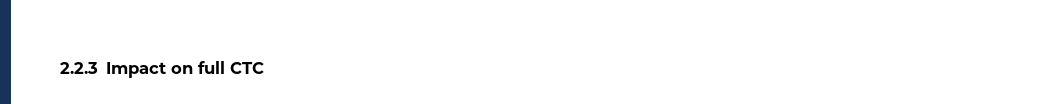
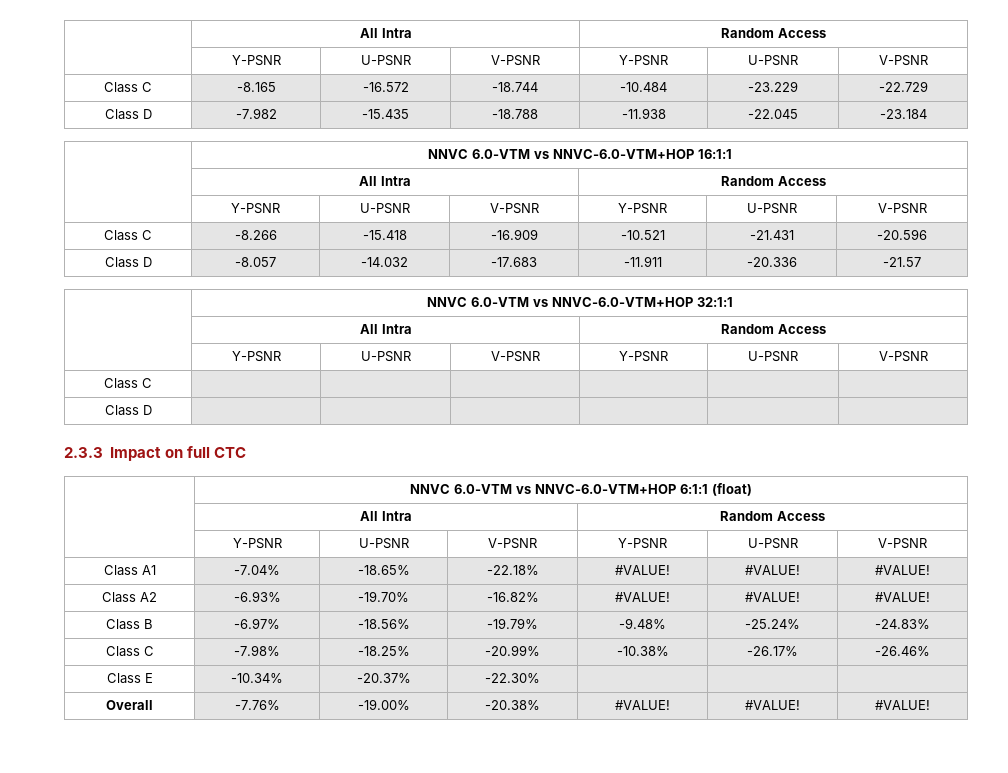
[60,61,264,78] 2.2.3 Impact on full CTC -> [359,28,412,38] [721,28,826,38] [231,55,281,66] [360,55,411,66] [490,55,540,66] [619,55,668,66] [748,55,798,66] [878,55,928,66] [104,82,152,93] [236,82,276,92] [362,82,409,92] [492,82,538,92] [620,82,667,92] [748,81,798,92] [878,81,928,92] [104,109,152,120] [235,108,277,119] [362,109,409,119] [492,109,538,119] [621,108,666,119] [748,109,798,119] [879,109,927,119] [427,149,732,159] [359,176,411,186] [720,176,826,186] [231,203,280,214] [359,203,410,214] [489,203,539,214] [618,203,667,214] [746,203,797,214] [877,203,927,214] [104,230,152,241] [234,230,277,240] [362,230,407,240] [490,229,538,240] [620,230,665,240] [749,230,794,240] [877,229,927,240] [104,257,152,268] [235,257,276,267] [361,257,408,267] [491,257,537,267] [623,256,662,267] [746,257,797,267] [883,257,921,267] [426,297,733,307] [359,324,412,334] [721,324,826,334] [231,351,281,362] [360,351,411,362] [490,351,540,362] [619,351,668,362] [748,351,798,362] [878,351,928,362] [104,378,152,389] [104,405,152,416] [64,446,246,461] [410,483,752,496] [360,511,412,521] [720,511,825,521] [232,538,282,549] [358,538,409,549] [488,538,537,549] [618,538,667,549] [747,538,798,549] [878,538,927,549] [103,565,156,576] [234,565,280,575] [357,565,410,575] [486,565,539,575] [615,565,670,575] [745,565,800,575] [875,565,930,575] [102,592,157,603] [233,591,281,602] [358,591,409,602] [486,592,539,602] [615,592,670,602] [745,592,800,602] [875,592,930,602] [106,619,153,630] [234,618,280,629] [357,619,410,629] [487,618,538,629] [619,618,666,629] [745,619,800,629] [875,619,930,629] [105,646,154,657] [234,645,280,656] [357,646,410,656] [485,645,540,656] [616,646,669,656] [747,646,798,656] [875,646,930,656] [106,673,153,684] [231,673,283,683] [356,673,411,683] [485,673,540,683] [106,700,153,710] [234,700,280,710] [357,699,410,710] [485,700,540,710] [615,700,670,710] [745,700,800,710] [875,700,930,710] | All Intra | Random Access // | Y-PSNR | U-PSNR | V-PSNR | Y-PSNR | U-PSNR | V-PSNR // Class C | -8.165 | -16.572 | -18.744 | -10.484 | -23.229 | -22.729 // Class D | -7.982 | -15.435 | -18.788 | -11.938 | -22.045 | -23.184 // | NNVC 6.0-VTM vs NNVC-6.0-VTM+HOP 16:1:1 // | All Intra | Random Access // | Y-PSNR | U-PSNR | V-PSNR | Y-PSNR | U-PSNR | V-PSNR // Class C | -8.266 | -15.418 | -16.909 | -10.521 | -21.431 | -20.596 // Class D | -8.057 | -14.032 | -17.683 | -11.911 | -20.336 | -21.57 // | NNVC 6.0-VTM vs NNVC-6.0-VTM+HOP 32:1:1 // | All Intra | Random Access // | Y-PSNR | U-PSNR | V-PSNR | Y-PSNR | U-PSNR | V-PSNR // Class C | | | | | | // Class D | | | | | | // 2.3.3 Impact on full CTC // | NNVC 6.0-VTM vs NNVC-6.0-VTM+HOP 6:1:1 (float) // | All Intra | Random Access // | Y-PSNR | U-PSNR | V-PSNR | Y-PSNR | U-PSNR | V-PSNR // Class A1 | -7.04% | -18.65% | -22.18% | #VALUE! | #VALUE! | #VALUE! // Class A2 | -6.93% | -19.70% | -16.82% | #VALUE! | #VALUE! | #VALUE! // Class B | -6.97% | -18.56% | -19.79% | -9.48% | -25.24% | -24.83% // Class C | -7.98% | -18.25% | -20.99% | -10.38% | -26.17% | -26.46% // Class E | -10.34% | -20.37% | -22.30% | | | // Overall | -7.76% | -19.00% | -20.38% | #VALUE! | #VALUE! | #VALUE!

